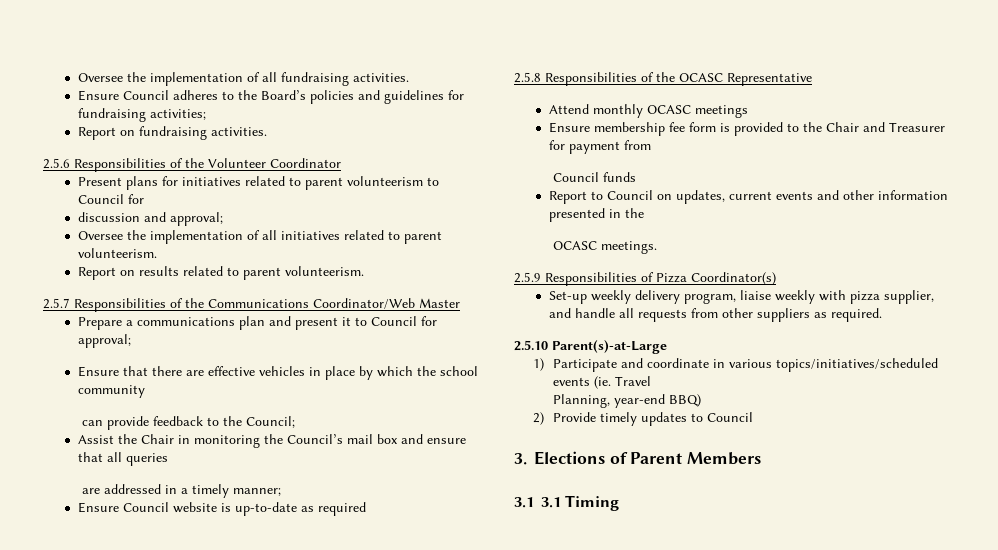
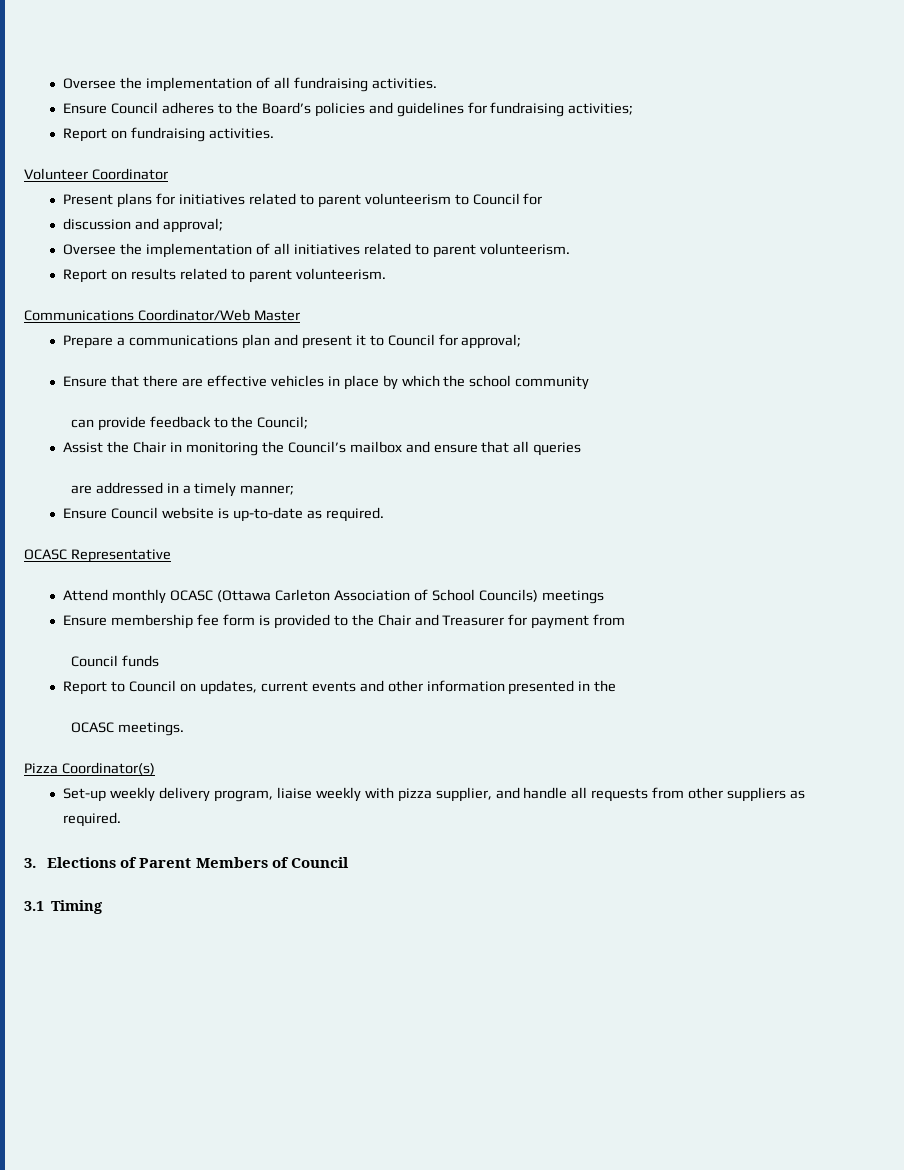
[43,158,204,172] 2.5.6 Responsibilities of the -> (275, 133) none
[43,298,204,312] 2.5.7 Responsibilities of the -> (386, 274) none
[346,434,398,444] mail box -> [349,441,402,453] mailbox
[317,502,366,516] [514,72,675,86] required // 2.5.8 Responsibilities of the -> [325,507,384,522] required. //
(691, 109) none -> [217,589,538,602] (Ottawa Carleton Association of School Councils)
[514,272,654,286] 2.5.9 Responsibilities of -> (184, 729) none
[514,340,667,354] [533,358,938,372] [552,376,651,389] [552,394,701,408] [533,412,753,426] // 2.5.10 Parent(s)-at-Large // 1) Participate and coordinate in various topics/initiatives/scheduled events (ie. Travel // Planning, year-end BBQ) // 2) Provide timely updates to Council -> (122, 819) none
[514,497,561,508] // 3.1 3.1 -> [271,857,349,868] [24,901,44,911] of Council // 3.1

